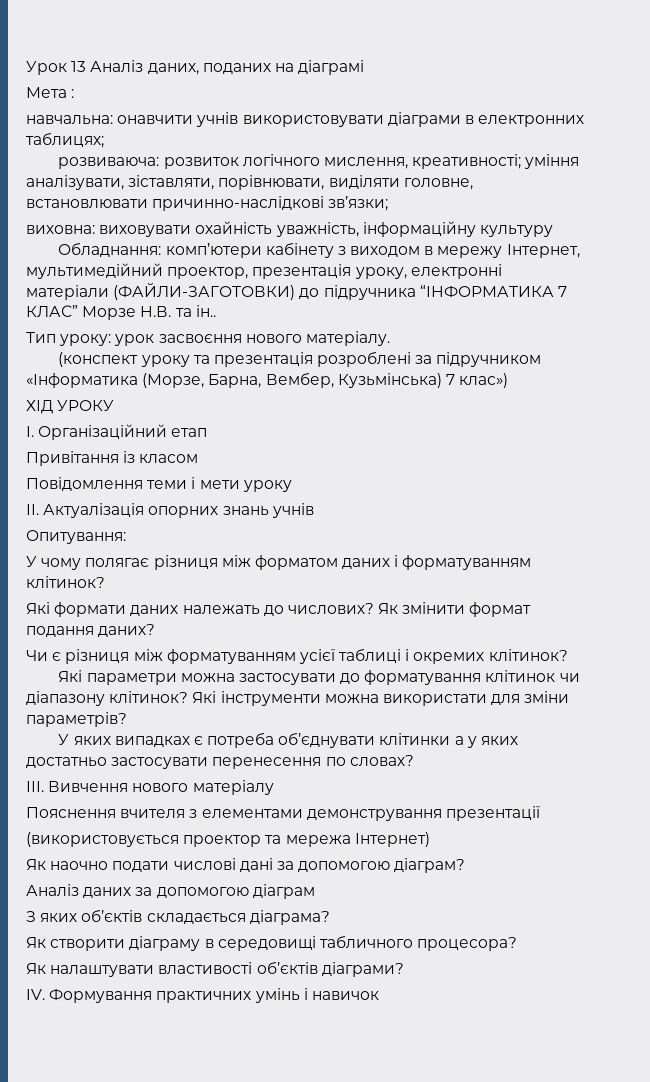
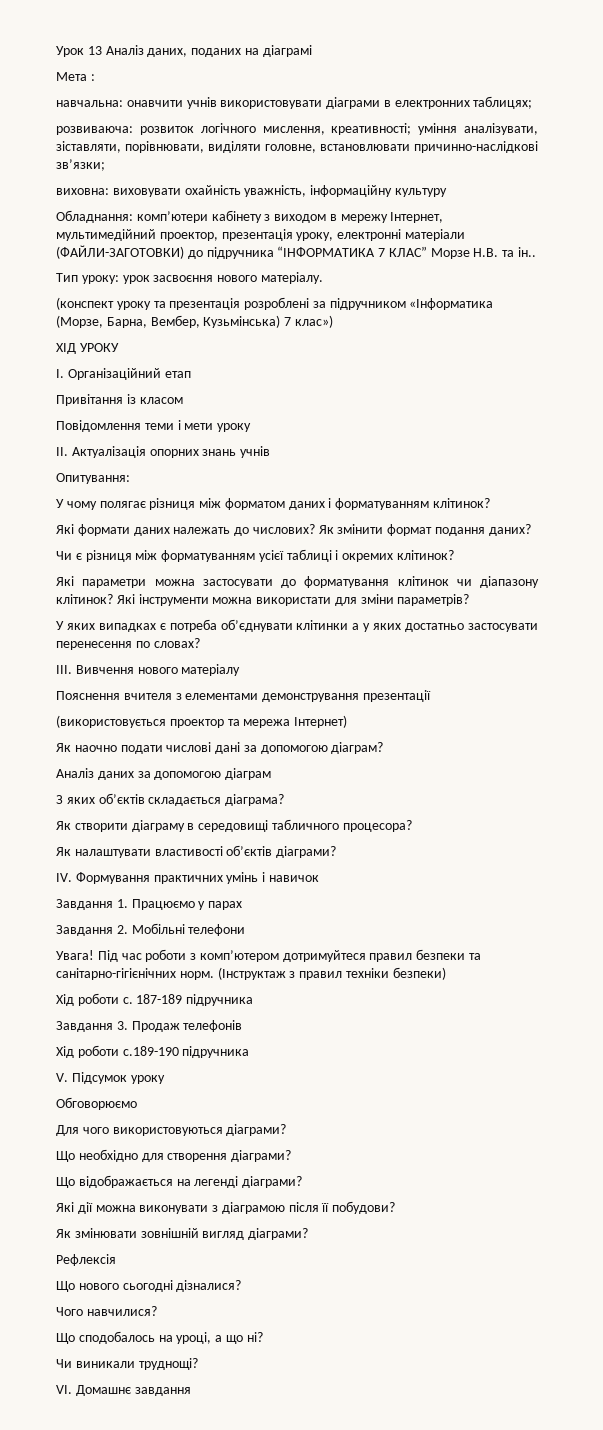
(379, 995) none -> [56,899,243,910] [56,923,246,936] [56,949,482,962] [56,967,446,980] [56,993,254,1006] [56,1020,243,1032] [56,1045,250,1058] [56,1072,165,1084] [56,1097,137,1110] [56,1124,287,1136] [56,1149,292,1162] [56,1175,303,1188] [56,1201,396,1214] [56,1228,309,1240] [56,1254,116,1266] [56,1280,242,1292] [56,1306,157,1316] [56,1331,263,1344] [56,1358,198,1370] [56,1385,191,1396] // Завдання 1. Працюємо у парах // Завдання 2. Мобільні телефони // Увага! Під час роботи з комп’ютером дотримуйтеся правил безпеки та санітарно-гігієнічних норм. (Інструктаж з правил техніки безпеки) // Хід роботи с. 187-189 підручника // Завдання 3. Продаж телефонів // Хід роботи с.189-190 підручника // V. Підсумок уроку // Обговорюємо // Для чого використовуються діаграми? // Що необхідно для створення діаграми? // Що відображається на легенді діаграми? // Які дії можна виконувати з діаграмою після її побудови? // Як змінювати зовнішній вигляд діаграми? // Рефлексія // Що нового сьогодні дізналися? // Чого навчилися? // Що сподобалось на уроці, а що ні? // Чи виникали труднощі? // VI. Домашнє завдання

